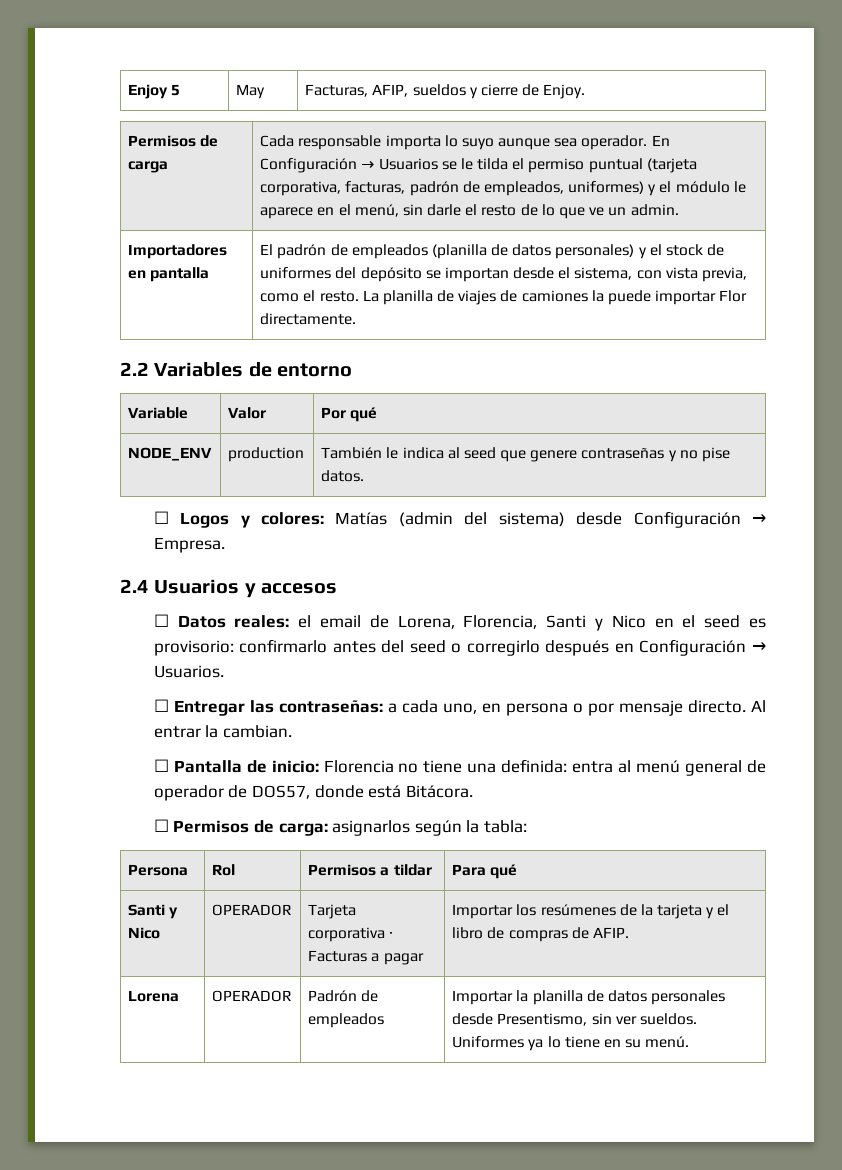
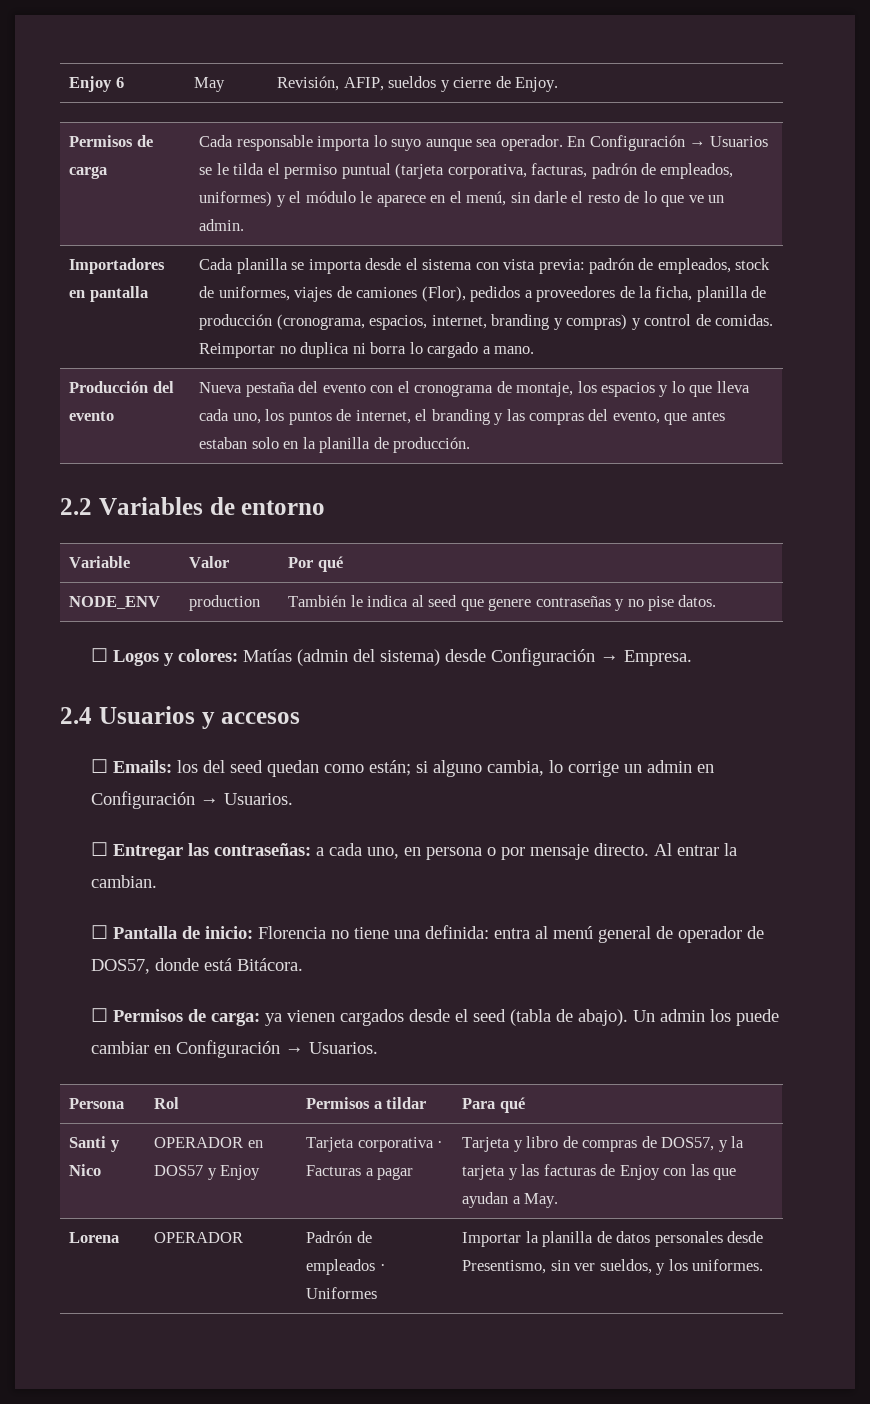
[128,84,181,99] Enjoy 5 -> [69,76,124,92] Enjoy 6
[305,84,369,97] Facturas, -> [277,76,340,91] Revisión,
[260,244,725,259] [260,267,748,282] [260,290,748,305] [260,313,357,325] El padrón de empleados (planilla de datos personales) y el stock de uniformes del depósito se importan desde el sistema, con vista previa, como el resto. La planilla de viajes de camiones la puede importar Flor directamente. -> [199,258,771,274] [199,286,767,302] [199,314,773,330] [199,342,535,358] [69,381,174,393] [69,411,115,421] [199,381,750,397] [199,409,725,425] [199,437,471,453] Cada planilla se importa desde el sistema con vista previa: padrón de empleados, stock de uniformes, viajes de camiones (Flor), pedidos a proveedores de la ficha, planilla de producción (cronograma, espacios, internet, branding y compras) y control de comidas. Reimportar no duplica ni borra lo cargado a mano. // Producción del evento | Nueva pestaña del evento con el cronograma de montaje, los espacios y lo que lleva cada uno, los puntos de internet, el branding y las compras del evento, que antes estaban solo en la planilla de producción.
[177,615,766,631] [153,639,610,656] Datos reales: el email de Lorena, Florencia, Santi y Nico en el seed es provisorio: confirmarlo antes del seed o corregirlo después -> [112,760,692,777] Emails: los del seed quedan como están; si alguno cambia, lo corrige un admin
[332,820,527,836] asignarlos según la tabla: -> [264,1009,779,1026] [90,1040,378,1058] ya vienen cargados desde el seed (tabla de abajo). Un admin los puede cambiar en Configuración → Usuarios.
(292, 910) none -> [247,1140,263,1148] [154,1165,261,1180] en DOS57 y Enjoy
[452,904,730,919] [452,927,629,942] Importar los resúmenes de la tarjeta y el libro de compras de AFIP. -> [462,1136,745,1152] [462,1164,737,1180] [462,1192,559,1208] Tarjeta y libro de compras de DOS57, y la tarjeta y las facturas de Enjoy con las que ayudan a May.
(385, 1020) none -> [379,1264,386,1271] [306,1287,378,1299] · Uniformes
[639,1013,697,1025] [452,1036,690,1051] sueldos. Uniformes ya lo tiene en su menú. -> [599,1259,764,1275] sueldos, y los uniformes.

